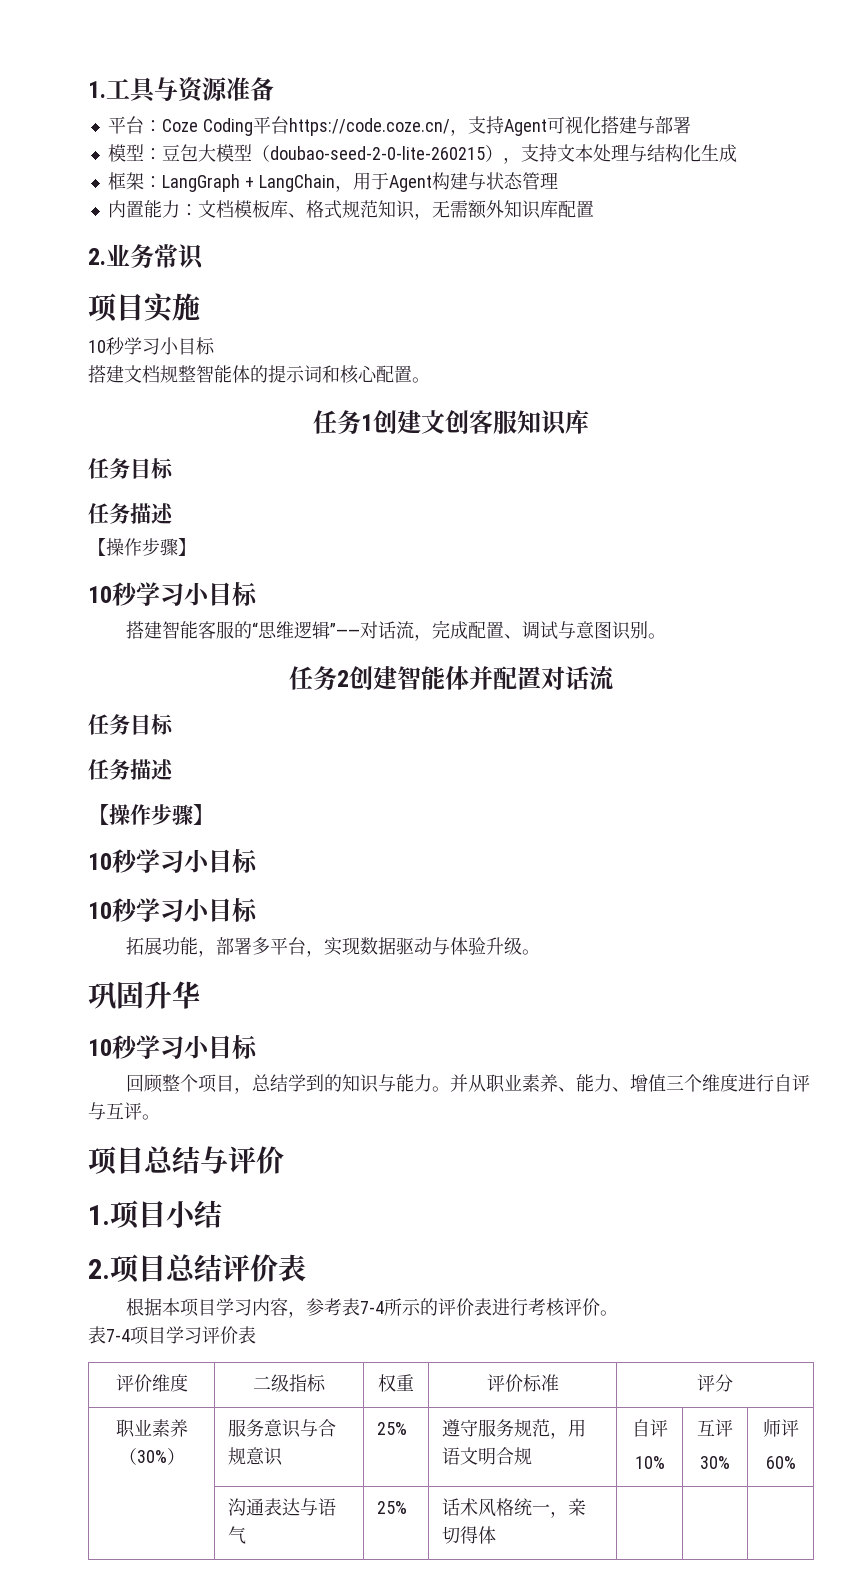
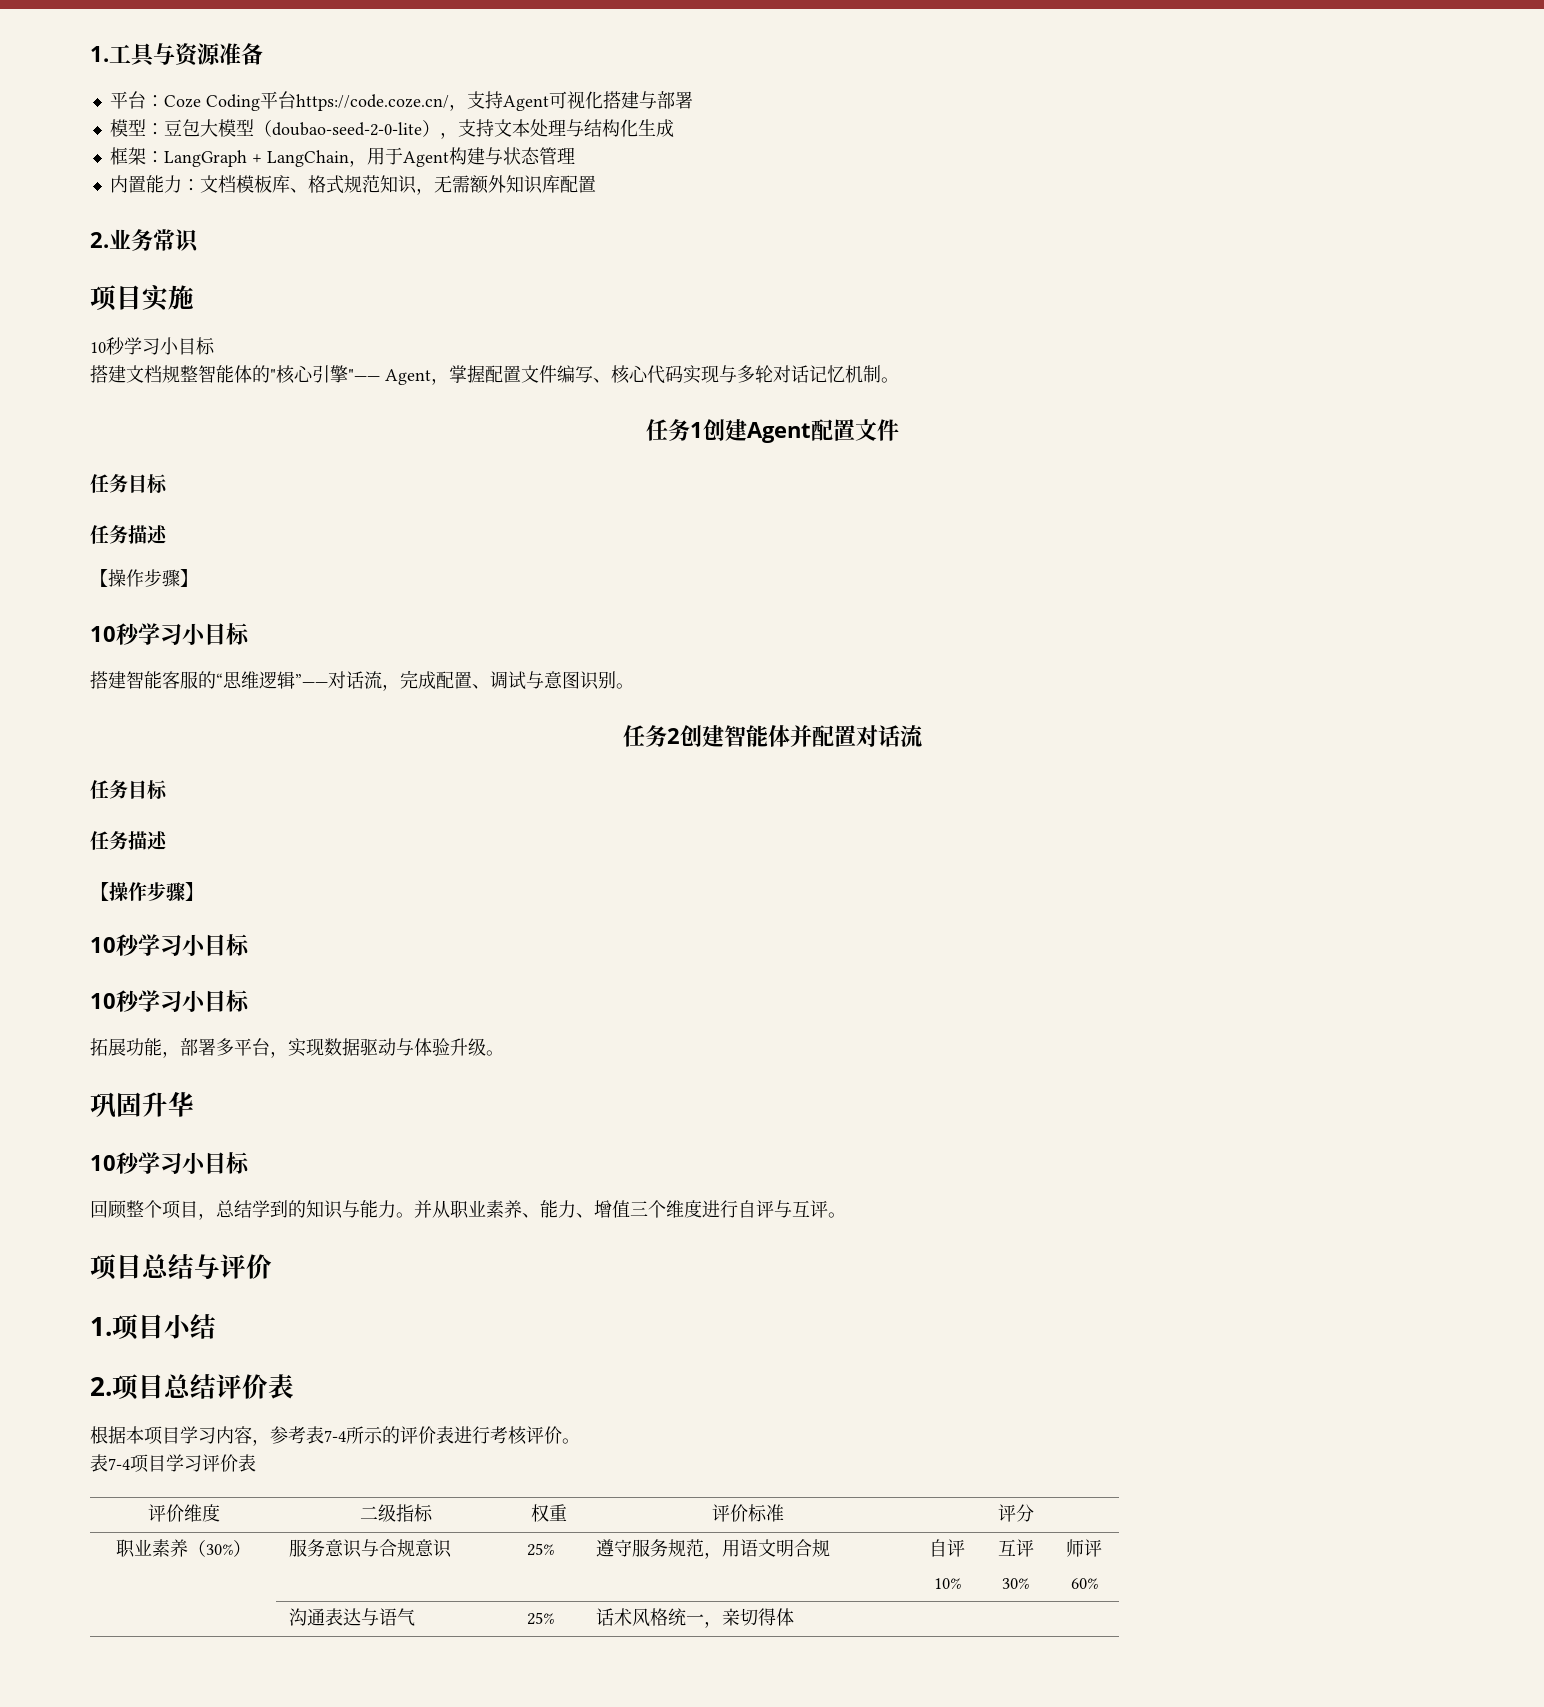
[269,146,485,160] doubao-seed-2-0-lite-260215 -> [271,122,422,136] doubao-seed-2-0-lite
[268,365,412,384] 提示词和核心配置 -> [270,365,881,385] "核心引擎"—— Agent，掌握配置文件编写、核心代码实现与多轮对话记忆机制
[421,409,589,436] 文创客服知识库 -> [746,419,899,443] Agent配置文件

